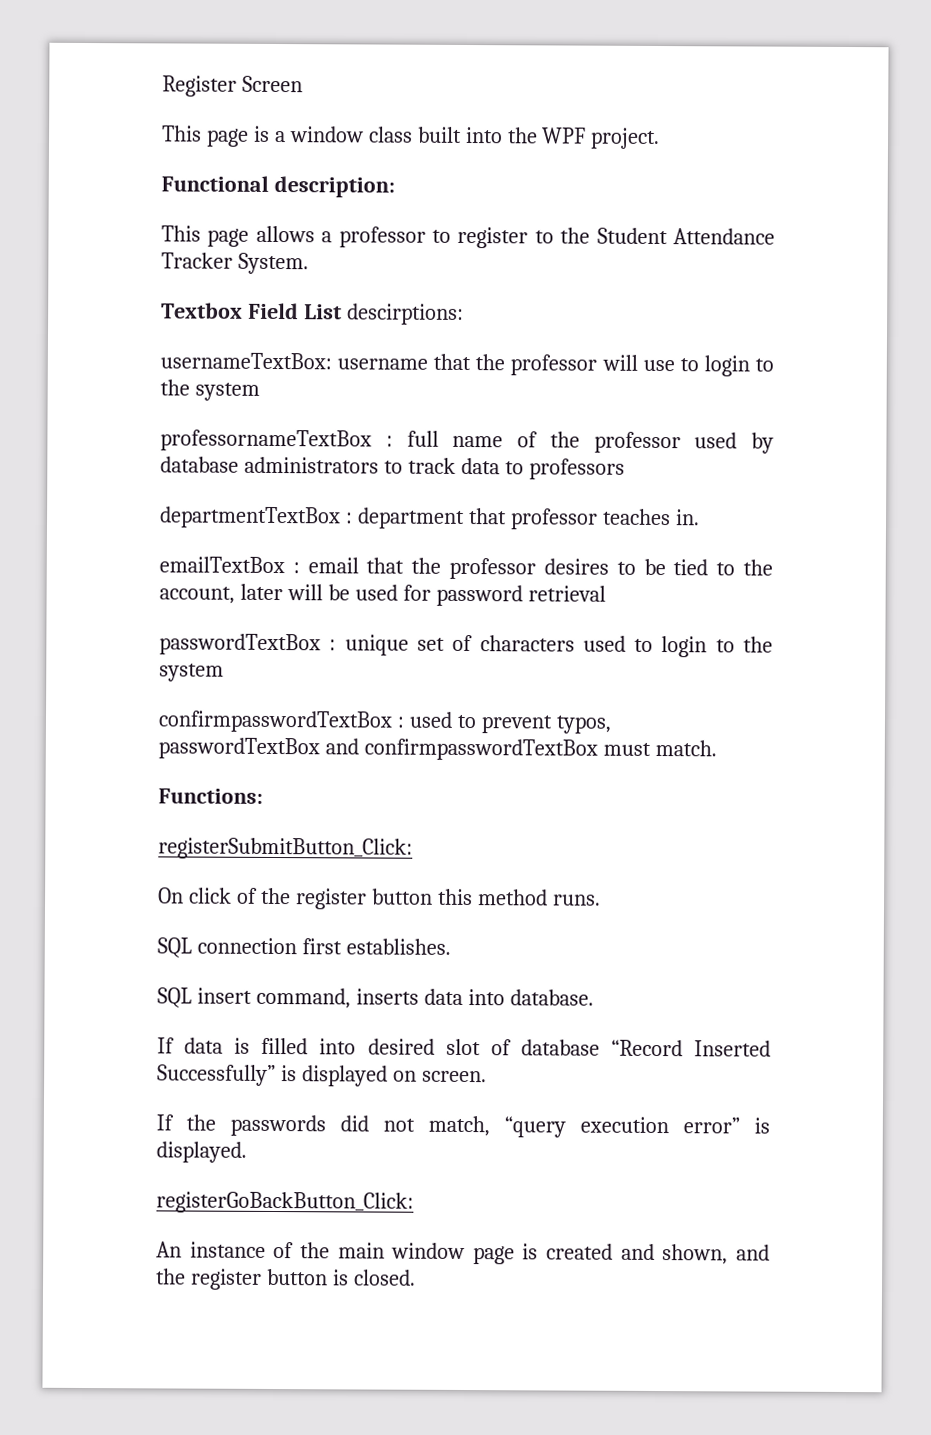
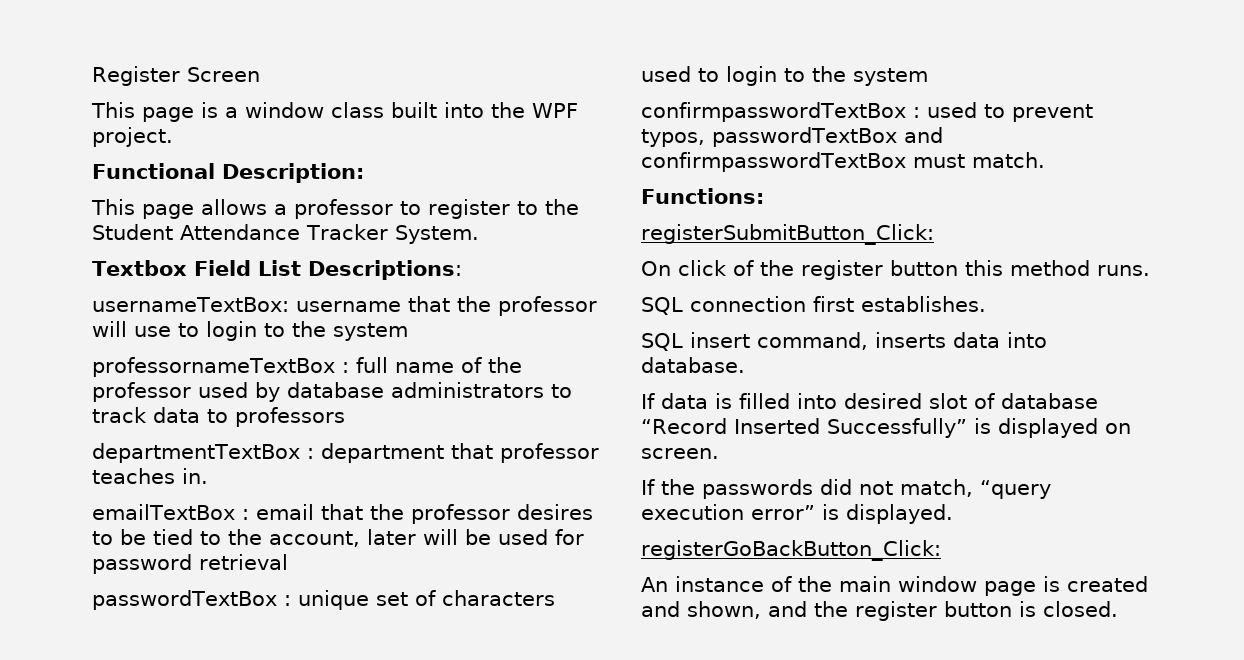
[273,175,395,198] description: -> [221,163,364,183] Description:
[346,303,464,325] descirptions: -> [307,260,462,280] Descriptions:

